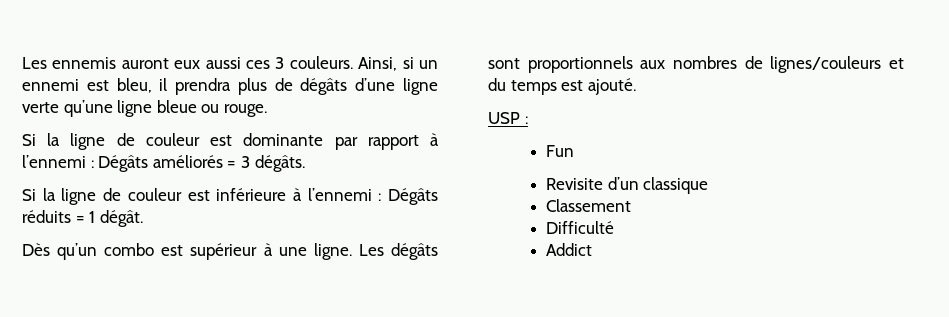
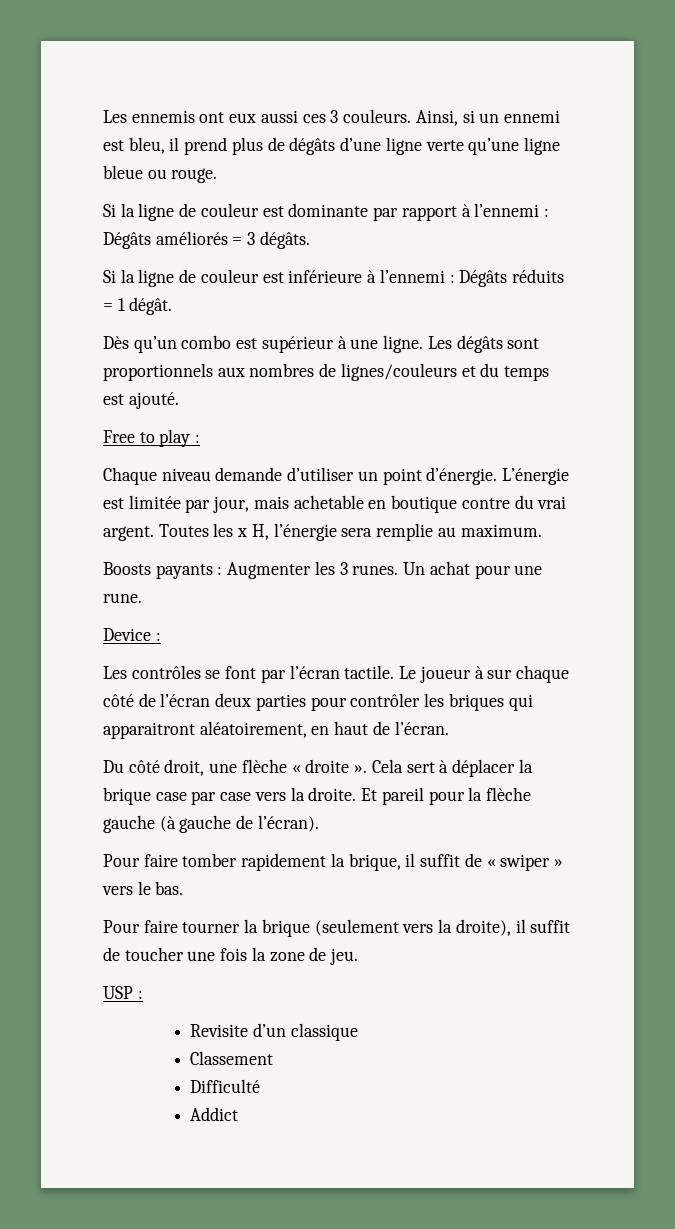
[121,58,169,69] auront -> [199,112,225,123] ont
[175,78,232,95] prendra -> [184,137,228,155] prend
(636, 86) none -> [103,429,201,447] [103,467,570,485] [103,495,567,513] [103,523,542,541] [103,561,543,579] [103,593,142,603] [103,628,161,641] [103,665,569,683] [103,693,533,711] [103,721,449,739] [103,759,533,777] [103,787,531,805] [103,815,319,833] [103,853,563,871] [102,881,184,895] [103,919,571,937] [103,947,359,965] // Free to play : // Chaque niveau demande d’utiliser un point d’énergie. L’énergie est limitée par jour, mais achetable en boutique contre du vrai argent. Toutes les x H, l’énergie sera remplie au maximum. // Boosts payants : Augmenter les 3 runes. Un achat pour une rune. // Device : // Les contrôles se font par l’écran tactile. Le joueur à sur chaque côté de l’écran deux parties pour contrôler les briques qui apparaitront aléatoirement, en haut de l’écran. // Du côté droit, une flèche « droite ». Cela sert à déplacer la brique case par case vers la droite. Et pareil pour la flèche gauche (à gauche de l’écran). // Pour faire tomber rapidement la brique, il suffit de « swiper » vers le bas. // Pour faire tourner la brique (seulement vers la droite), il suffit de toucher une fois la zone de jeu.
[546,145,575,157] // Fun -> (143, 994) none

